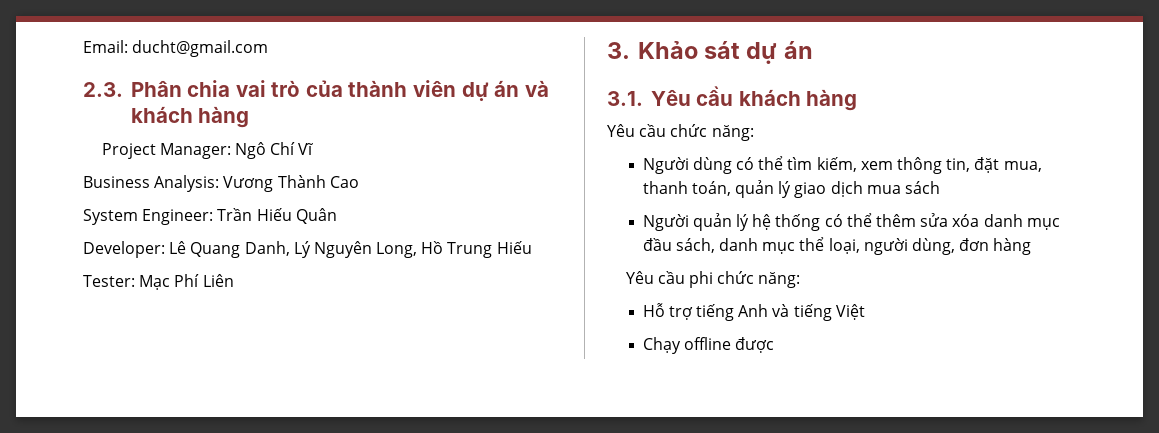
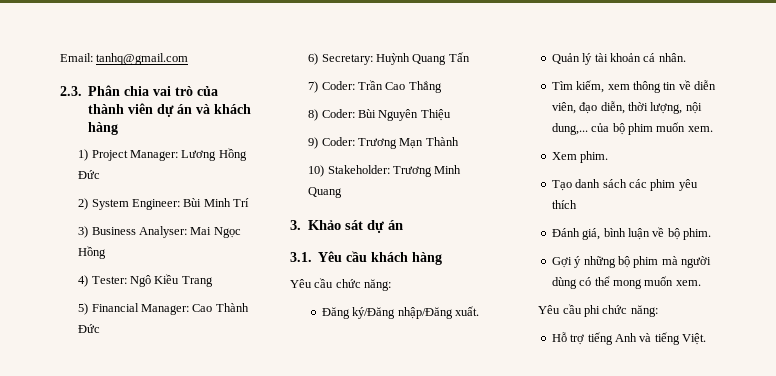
[132,40,269,57] ducht@gmail.com -> [96,53,189,65] tanhq@gmail.com
(250, 117) none -> [78,149,89,161] 1)
[234,142,314,159] [83,175,359,192] [83,208,337,225] [83,241,532,258] [83,274,234,290] Ngô Chí Vĩ // Business Analysis: Vương Thành Cao // System Engineer: Trần Hiếu Quân // Developer: Lê Quang Danh, Lý Nguyên Long, Hồ Trung Hiếu // Tester: Mạc Phí Liên -> [181,148,247,161] [78,170,101,179] [78,198,250,210] [78,226,241,238] [78,246,107,259] [78,274,213,287] [78,303,249,315] [78,324,101,333] [308,52,470,65] [308,80,442,93] [308,109,451,121] [308,137,459,149] [308,165,462,177] [308,187,343,198] Lương Hồng Đức // 2) System Engineer: Bùi Minh Trí // 3) Business Analyser: Mai Ngọc Hồng // 4) Tester: Ngô Kiều Trang // 5) Financial Manager: Cao Thành Đức // 6) Secretary: Huỳnh Quang Tấn // 7) Coder: Trần Cao Thắng // 8) Coder: Bùi Nguyên Thiệu // 9) Coder: Trương Mạn Thành // 10) Stakeholder: Trương Minh Quang
[642,156,1042,174] [642,180,940,198] [642,213,1060,231] [642,237,1032,255] Người dùng có thể tìm kiếm, xem thông tin, đặt mua, thanh toán, quản lý giao dịch mua sách // Người quản lý hệ thống có thể thêm sửa xóa danh mục đầu sách, danh mục thể loại, người dùng, đơn hàng -> [321,306,480,319] [551,53,686,65] [551,80,717,93] [551,101,702,114] [551,122,713,135] [551,151,609,163] [551,179,698,191] [551,200,577,209] [551,227,712,240] [551,256,712,268] [551,276,701,289] Đăng ký/Đăng nhập/Đăng xuất. // Quản lý tài khoản cá nhân. // Tìm kiếm, xem thông tin về diễn viên, đạo diễn, thời lượng, nội dung,... của bộ phim muốn xem. // Xem phim. // Tạo danh sách các phim yêu thích // Đánh giá, bình luận về bộ phim. // Gợi ý những bộ phim mà người dùng có thể mong muốn xem.
[835,304,865,320] [642,337,775,354] Việt // Chạy offline được -> [682,333,707,345] Việt.

